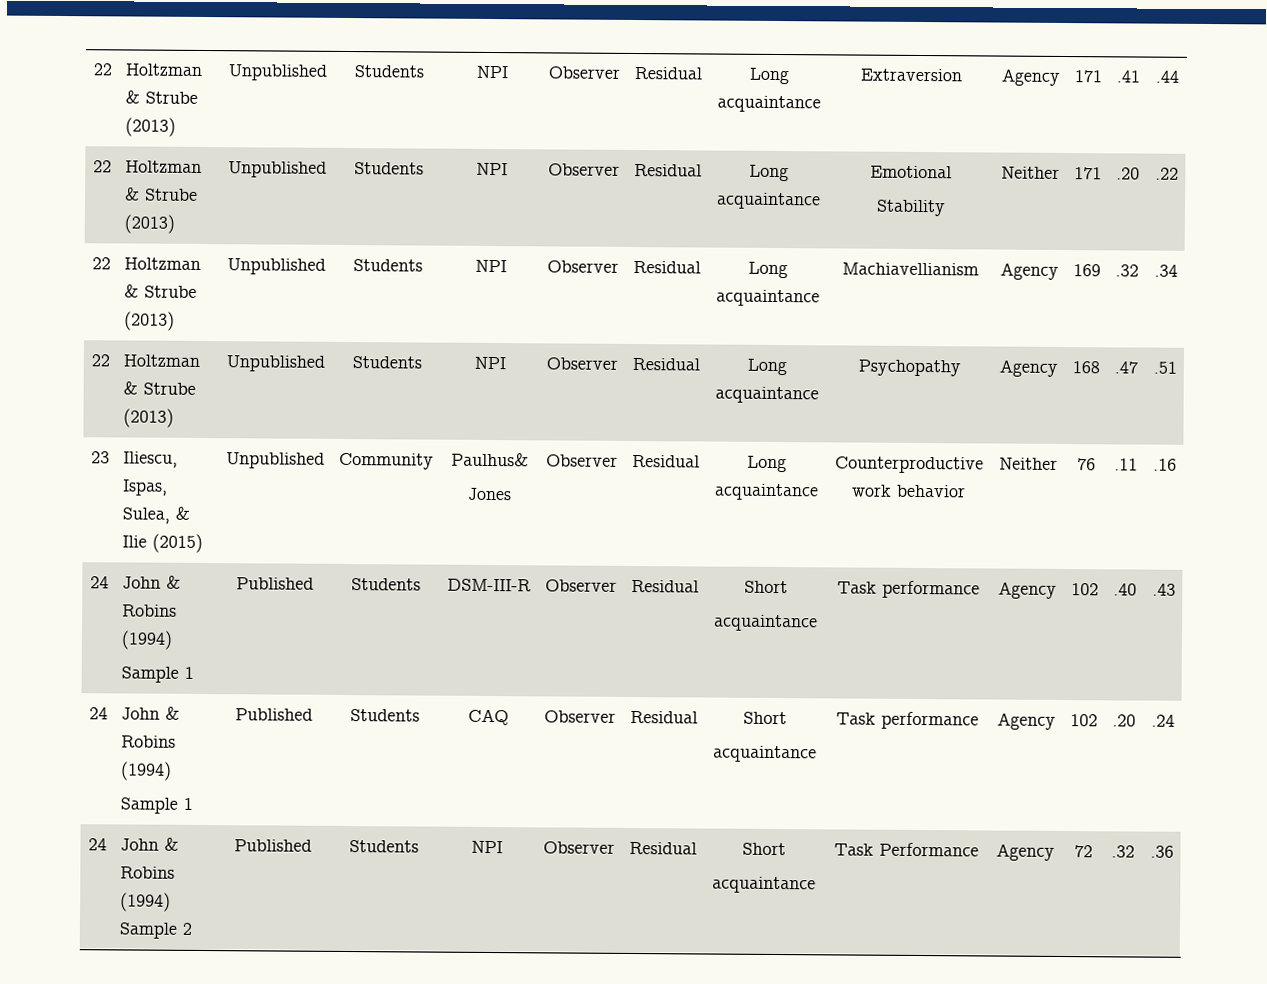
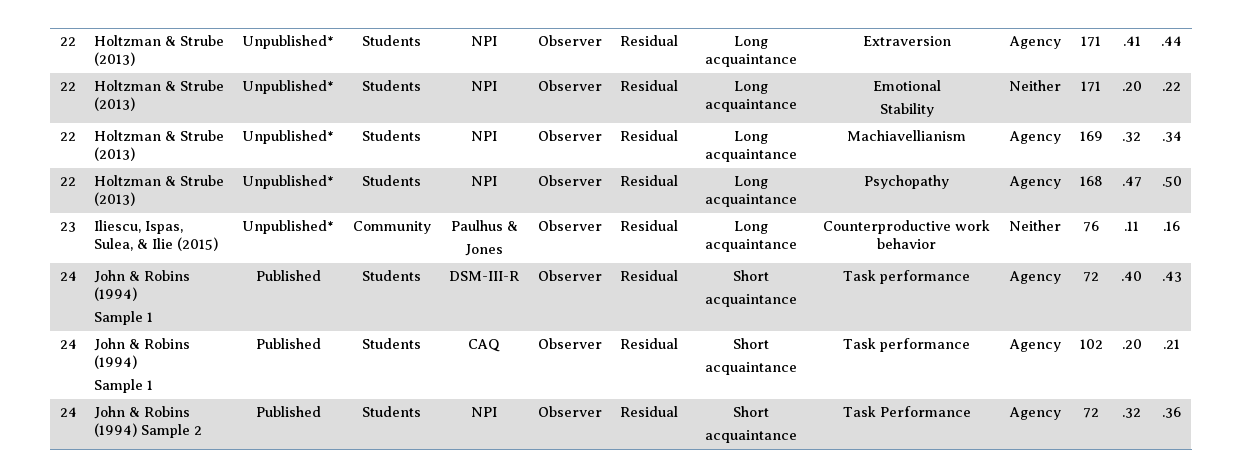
[93,63,112,76] [125,63,203,76] [125,90,199,104] [125,117,177,137] [228,64,327,81] 22 | Holtzman & Strube (2013) | Unpublished -> [60,37,76,46] [93,35,224,46] [93,52,135,66] [242,35,334,49] 22 | Holtzman & Strube (2013) | Unpublished*
[228,161,327,178] Unpublished -> [242,80,334,94] Unpublished*
[227,258,326,275] Unpublished -> [242,130,334,144] Unpublished*
[226,355,325,372] Unpublished -> [242,175,334,189] Unpublished*
[1152,361,1177,374] .51 -> [1161,176,1182,187] .50
[226,452,325,469] Unpublished -> [242,220,334,234] Unpublished*
[450,452,529,467] Paulhus& -> [450,220,518,231] Paulhus &
[1071,583,1099,596] 102 -> [1083,272,1099,282] 72
[1150,714,1175,727] .24 -> [1163,339,1180,349] .21

